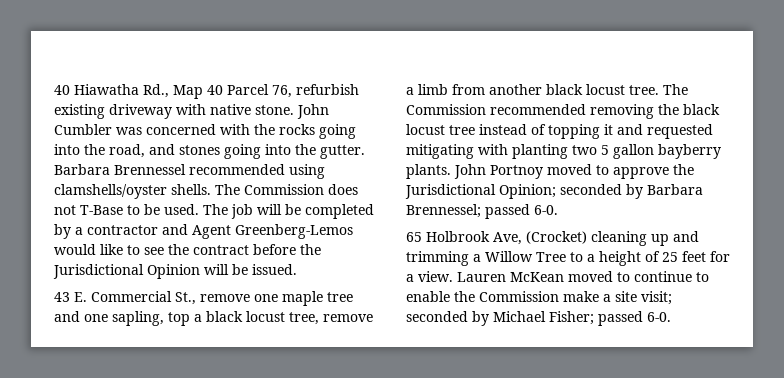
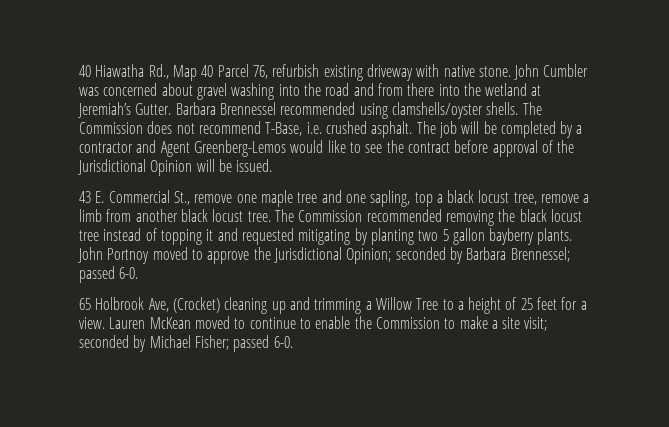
[220,124,356,139] [54,144,365,159] with the rocks going into the road, and stones going into the gutter. -> [161,83,542,100] [78,102,172,118] about gravel washing into the road and from there into the wetland at Jeremiah’s Gutter.
[80,204,199,215] T-Base to be used. -> [198,121,413,138] recommend T-Base, i.e. crushed asphalt.
(296, 249) none -> [492,140,553,157] approval of
[478,144,508,155] with -> [354,228,368,245] by
(559, 296) none -> [444,318,456,329] to

